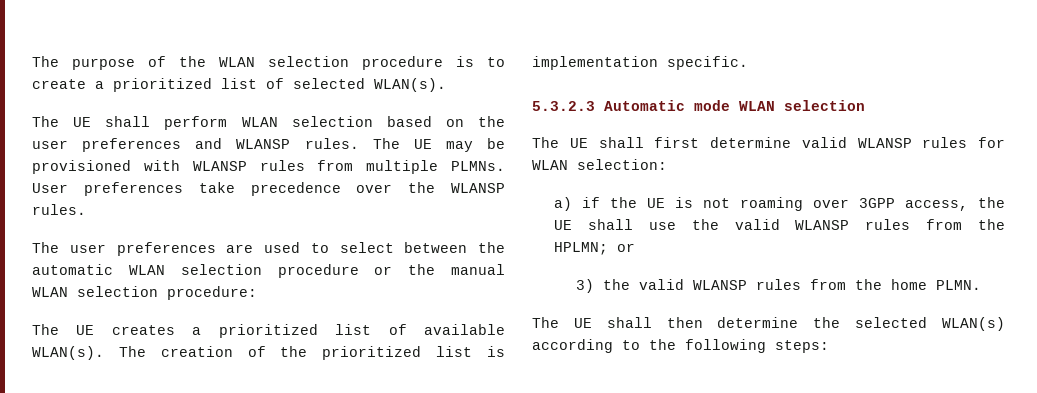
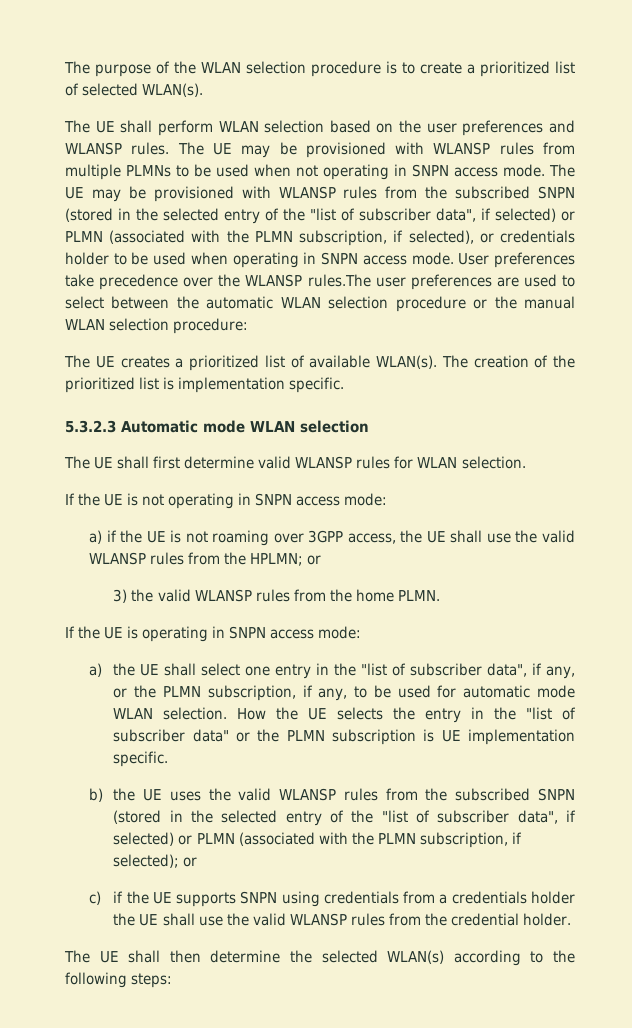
[450,161,505,171] PLMNs. -> [126,164,575,180] [65,186,575,202] [65,208,575,224] [65,230,575,246] [65,252,454,268] PLMNs to be used when not operating in SNPN access mode. The UE may be provisioned with WLANSP rules from the subscribed SNPN (stored in the selected entry of the "list of subscriber data", if selected) or PLMN (associated with the PLMN subscription, if selected), or credentials holder to be used when operating in SNPN access mode.
[32,204,86,215] [32,242,59,253] rules. // The -> [307,274,371,287] rules.The
[577,159,667,170] selection: -> [461,456,526,469] [65,493,388,509] selection. // If the UE is not operating in SNPN access mode:
(982, 285) none -> [65,626,362,642] [89,663,575,679] [113,685,575,701] [113,707,576,723] [113,729,575,745] [113,751,169,767] [89,788,575,802] [113,810,577,826] [113,832,522,848] [113,854,198,868] [89,891,575,907] [113,913,571,926] // If the UE is operating in SNPN access mode: // a) the UE shall select one entry in the "list of subscriber data", if any, or the PLMN subscription, if any, to be used for automatic mode WLAN selection. How the UE selects the entry in the "list of subscriber data" or the PLMN subscription is UE implementation specific. // b) the UE uses the valid WLANSP rules from the subscribed SNPN (stored in the selected entry of the "list of subscriber data", if selected) or PLMN (associated with the PLMN subscription, if selected); or // c) if the UE supports SNPN using credentials from a credentials holder the UE shall use the valid WLANSP rules from the credential holder.

